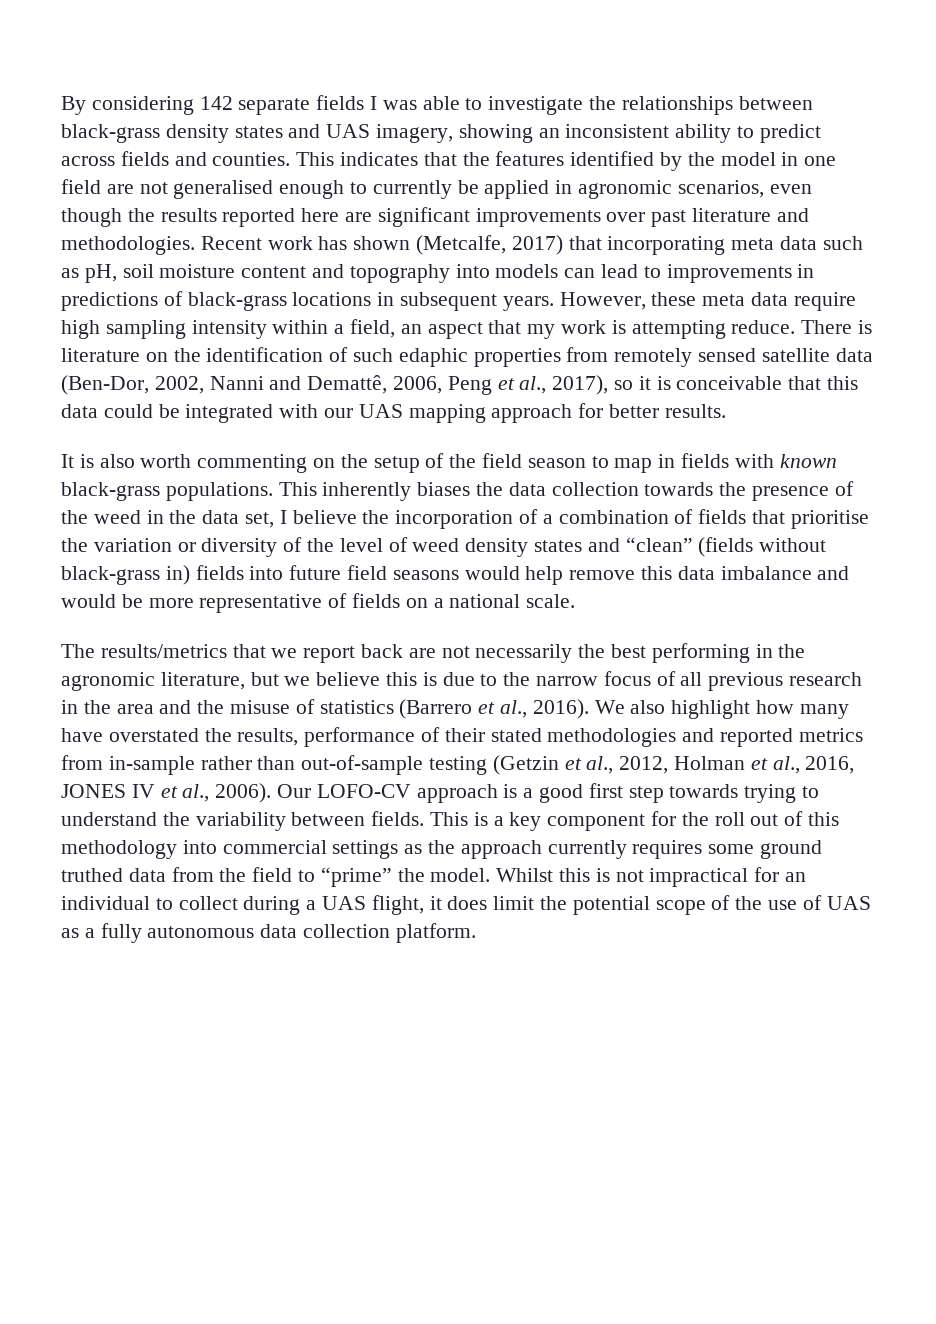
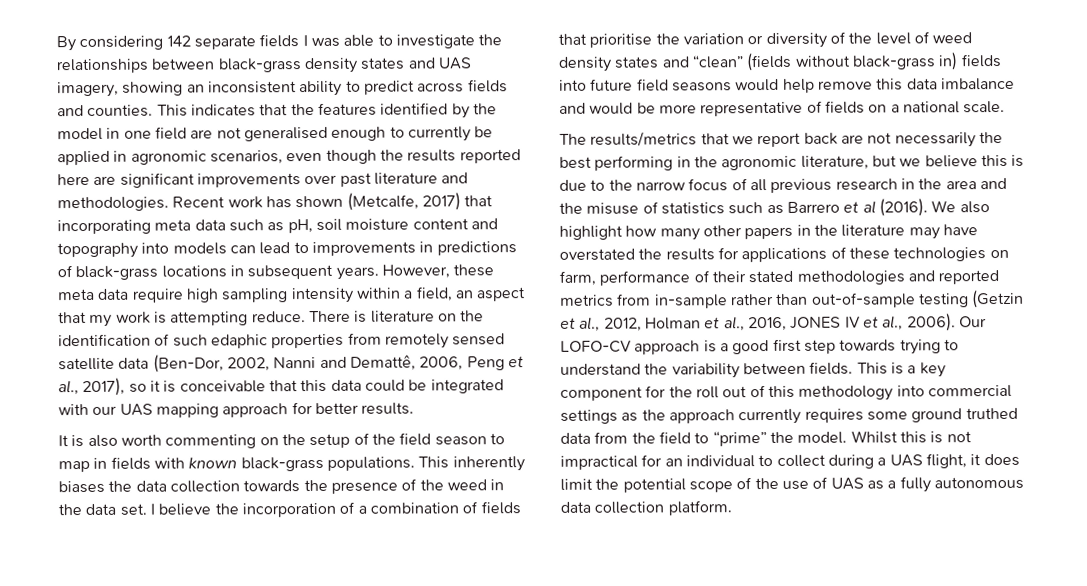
[245,512,275,528] set, -> [119,503,147,516] set.
[399,699,589,719] (Barrero et al., 2016). -> [728,198,928,217] such as Barrero et al (2016).
[61,728,299,746] have overstated the results, -> [702,224,978,240] [559,246,1009,263] [559,270,596,286] other papers in the literature may have overstated the results for applications of these technologies on farm,

